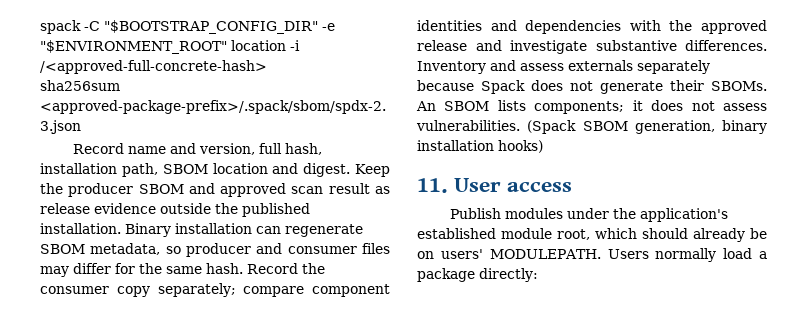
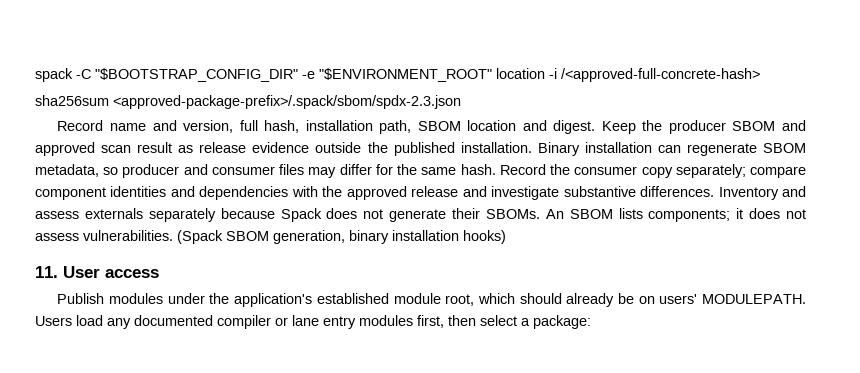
[655,248,767,262] [417,268,538,282] normally load a package directly: -> [76,315,591,329] load any documented compiler or lane entry modules first, then select a package:

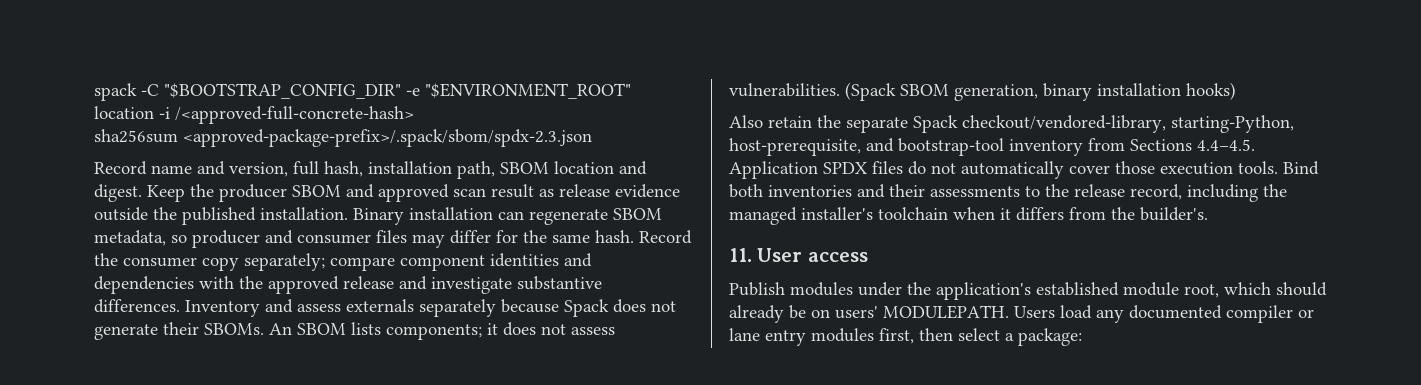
(506, 237) none -> [729,115,1294,133] [729,138,1255,156] [729,161,1319,179] [729,184,1287,202] [729,207,1208,225] // Also retain the separate Spack checkout/vendored-library, starting-Python, host-prerequisite, and bootstrap-tool inventory from Sections 4.4–4.5. Application SPDX files do not automatically cover those execution tools. Bind both inventories and their assessments to the release record, including the managed installer's toolchain when it differs from the builder's.

